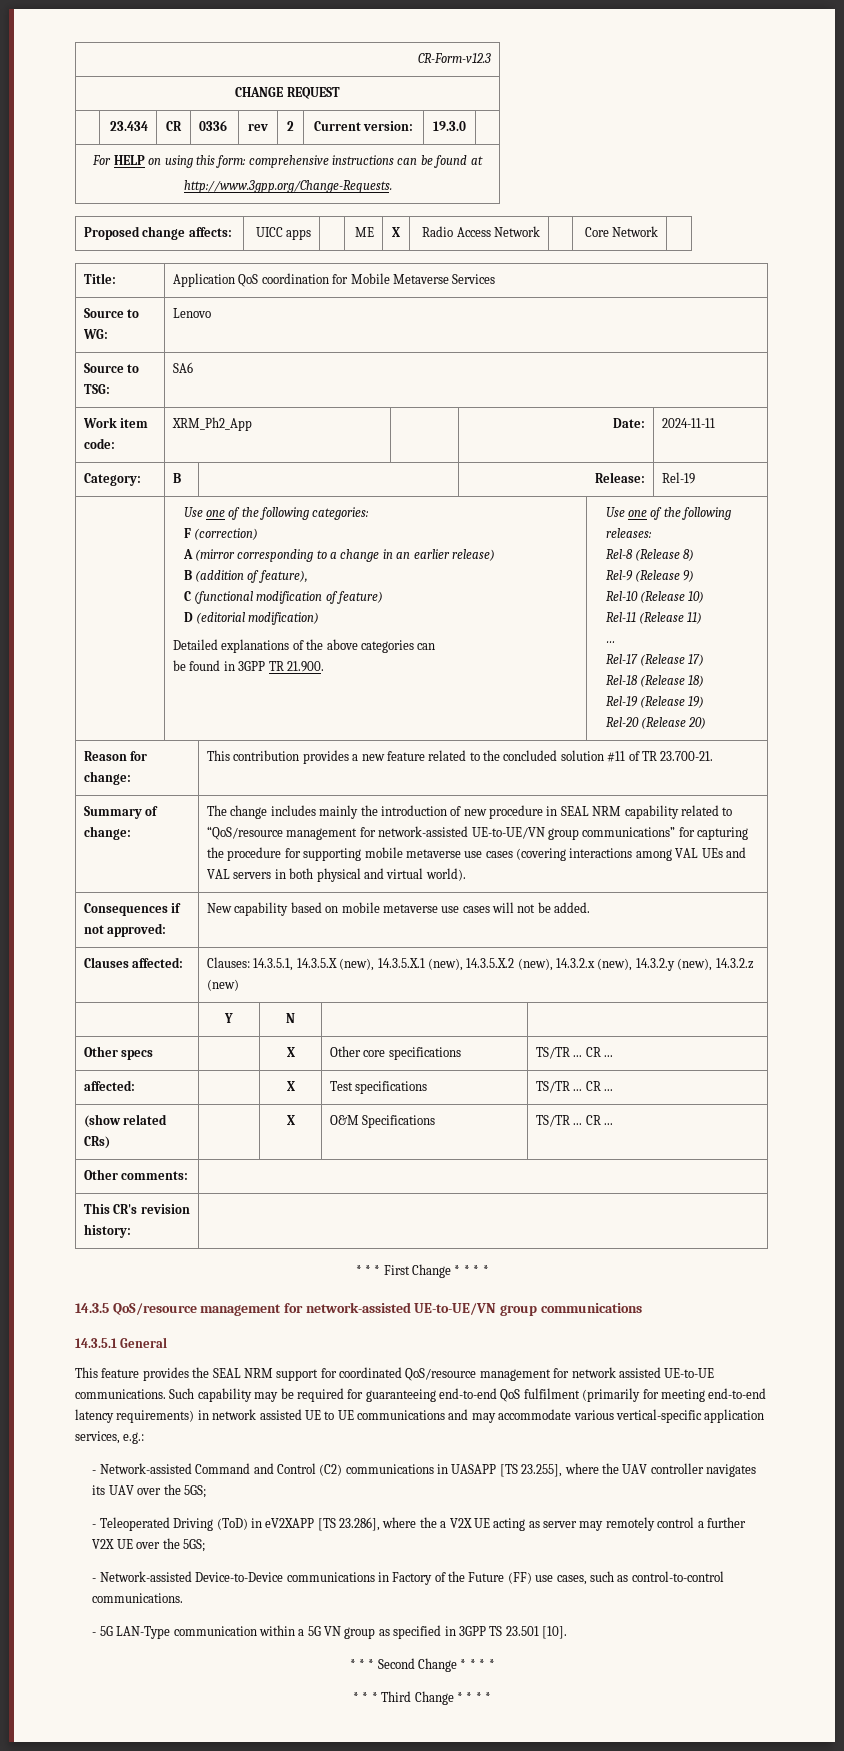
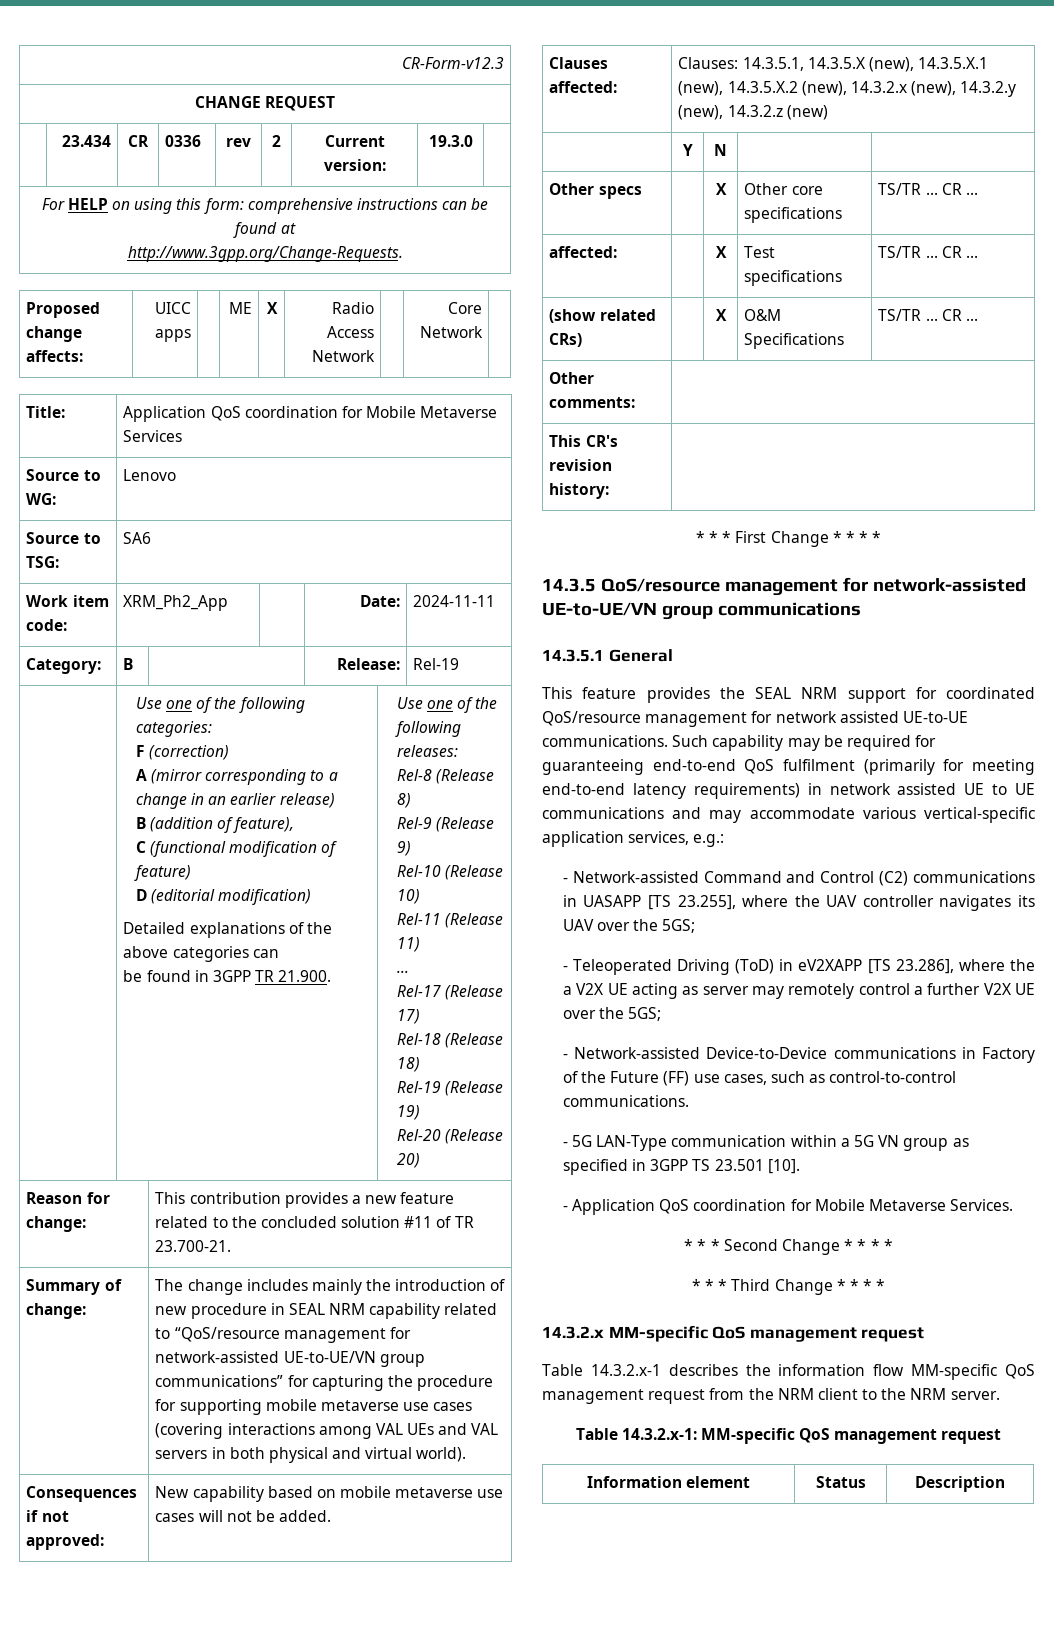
(568, 1632) none -> [562,1199,1014,1215] // - Application QoS coordination for Mobile Metaverse Services.
(491, 1697) none -> [542,1325,925,1342] [542,1364,1035,1380] [542,1388,1000,1404] [575,1428,1002,1444] [586,1476,751,1488] [815,1476,866,1488] [915,1476,1005,1492] // 14.3.2.x MM-specific QoS management request // Table 14.3.2.x-1 describes the information flow MM-specific QoS management request from the NRM client to the NRM server. // Table 14.3.2.x-1: MM-specific QoS management request // Information element | Status | Description

